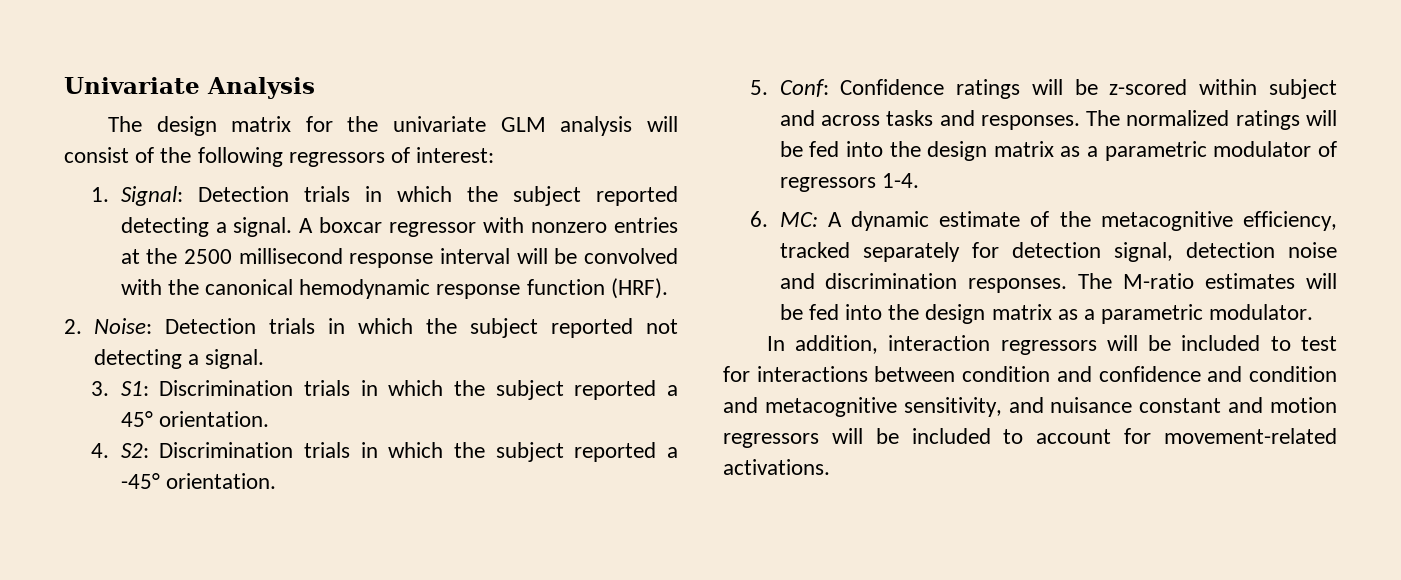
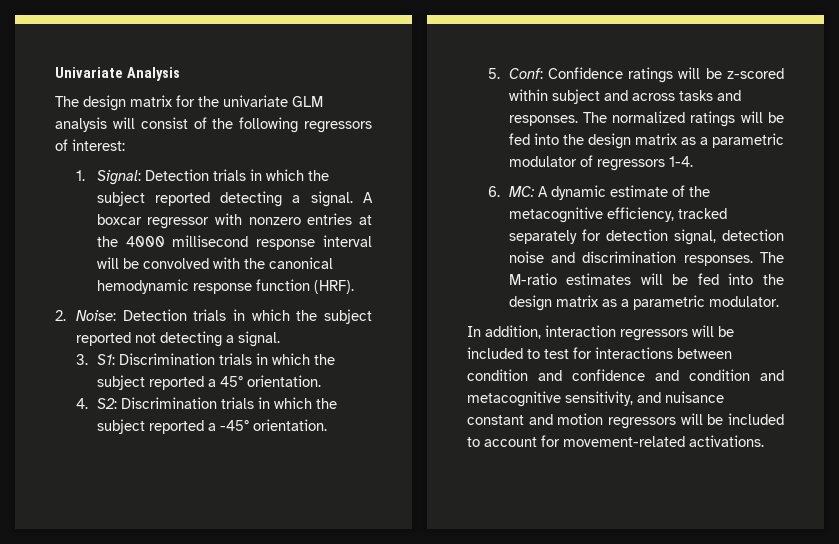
[183,249,232,264] 2500 -> [125,236,165,247] 4000

